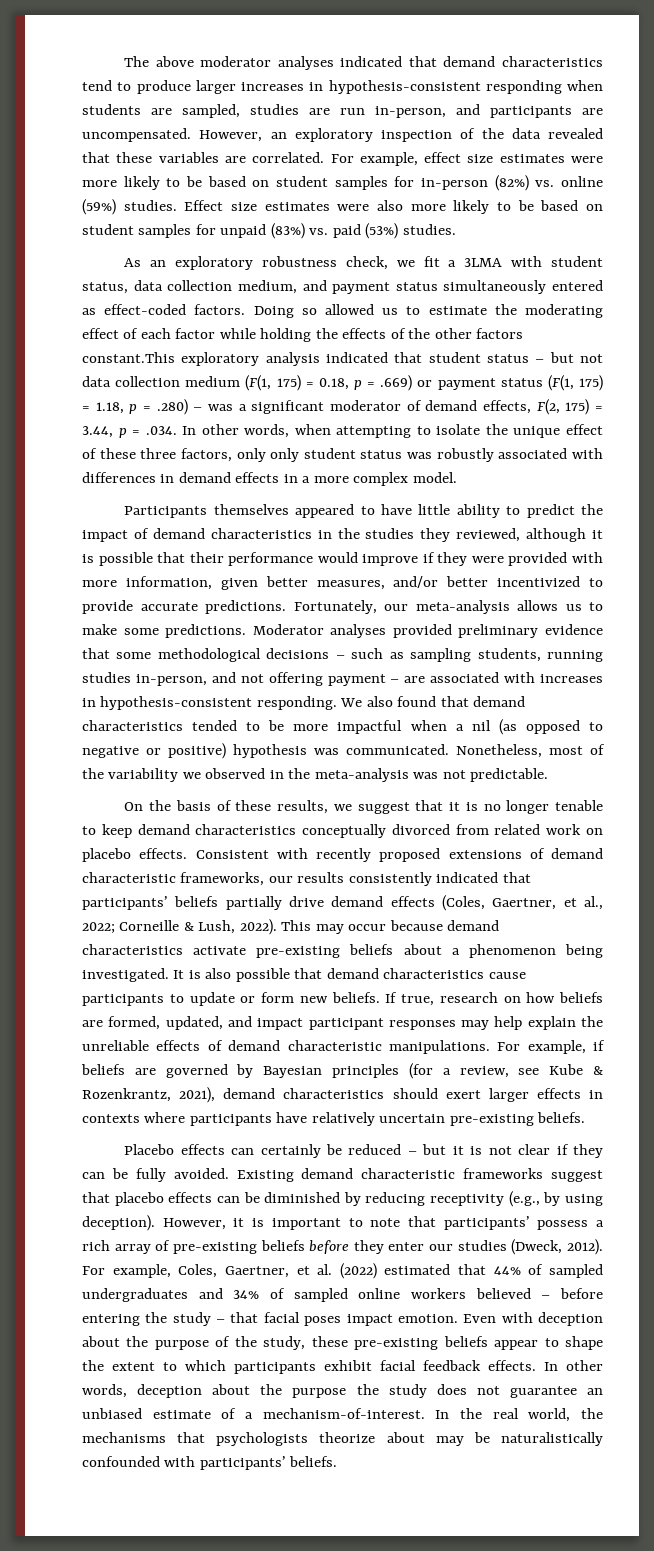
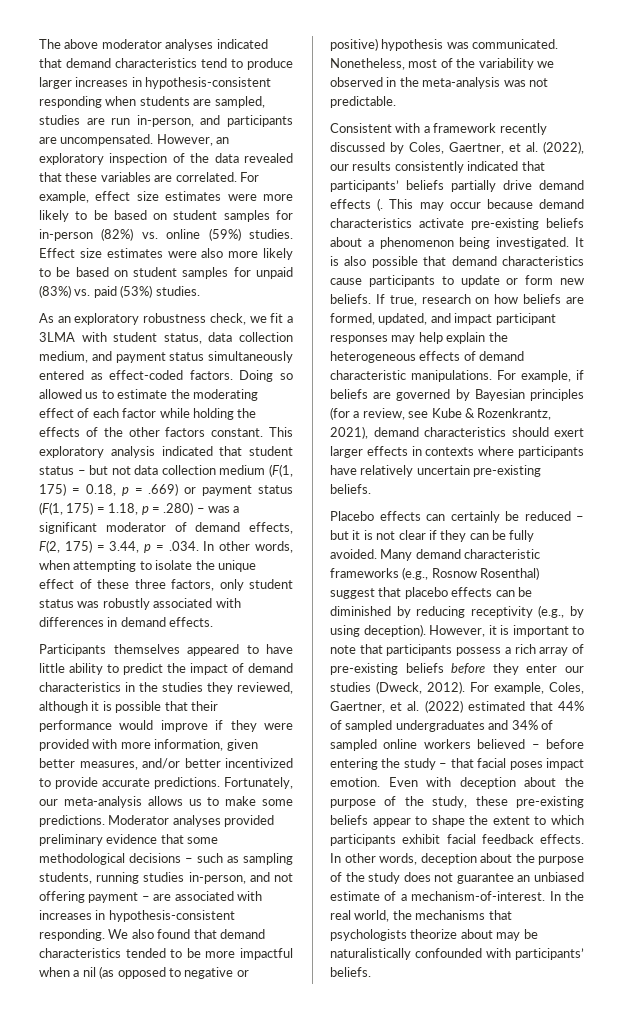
[82,352,175,363] constant.This -> [211,427,293,437] constant. This
[270,448,300,462] only -> (244, 585) none
[235,472,457,486] effects in a more complex model. -> [169,617,214,627] effects.
[124,800,604,814] [82,824,603,838] [82,848,603,862] [82,872,265,886] On the basis of these results, we suggest that it is no longer tenable to keep demand characteristics conceptually divorced from related work on placebo effects. Consistent with recently proposed extensions of demand characteristic frameworks, -> [330,123,547,135] [330,141,584,154] Consistent with a framework recently discussed by Coles, Gaertner, et al. (2022),
[442,895,603,911] [82,919,277,935] (Coles, Gaertner, et al., 2022; Corneille & Lush, 2022). -> [377,198,384,211] (.
[82,1040,149,1051] unreliable -> [330,351,416,363] heterogeneous
[236,1170,294,1182] Existing -> [380,549,413,561] Many
(544, 1173) none -> [402,567,540,580] (e.g., Rosnow Rosenthal)
[443,1216,530,1230] participants’ -> [386,644,453,656] participants
(347, 1393) none -> [330,872,342,882] of

